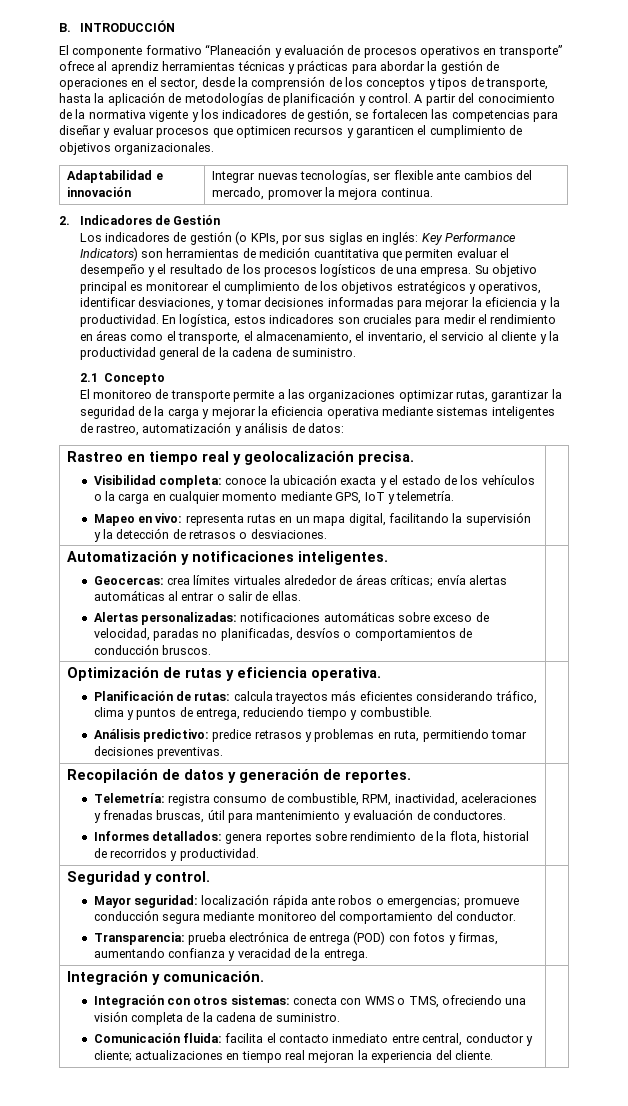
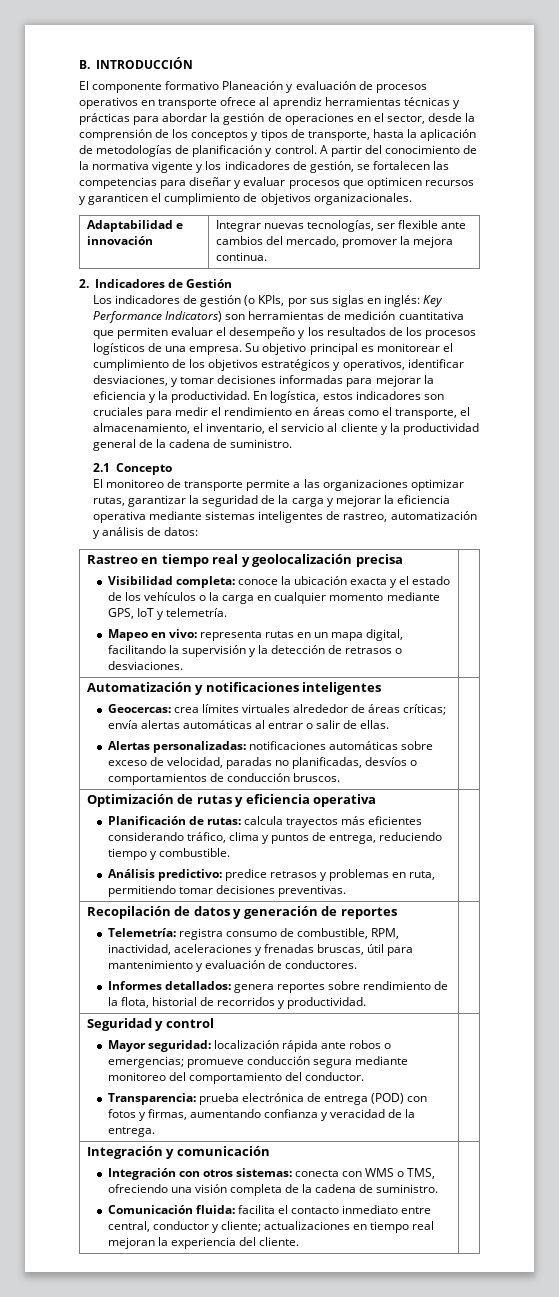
[205,44,272,55] “Planeación -> [222,81,284,90] Planeación
[498,45,562,58] transporte” -> [158,99,218,109] transporte
[157,264,223,274] el resultado -> [307,327,386,336] los resultados
[358,451,415,465] precisa. -> [355,554,403,567] precisa
[298,551,389,565] inteligentes. -> [302,682,382,695] inteligentes
[311,667,382,681] operativa. -> [313,794,377,807] operativa
[345,770,412,783] reportes. -> [340,907,397,919] reportes
[155,871,211,882] control. -> [165,1018,214,1028] control
[163,971,265,982] comunicación. -> [176,1146,270,1156] comunicación

